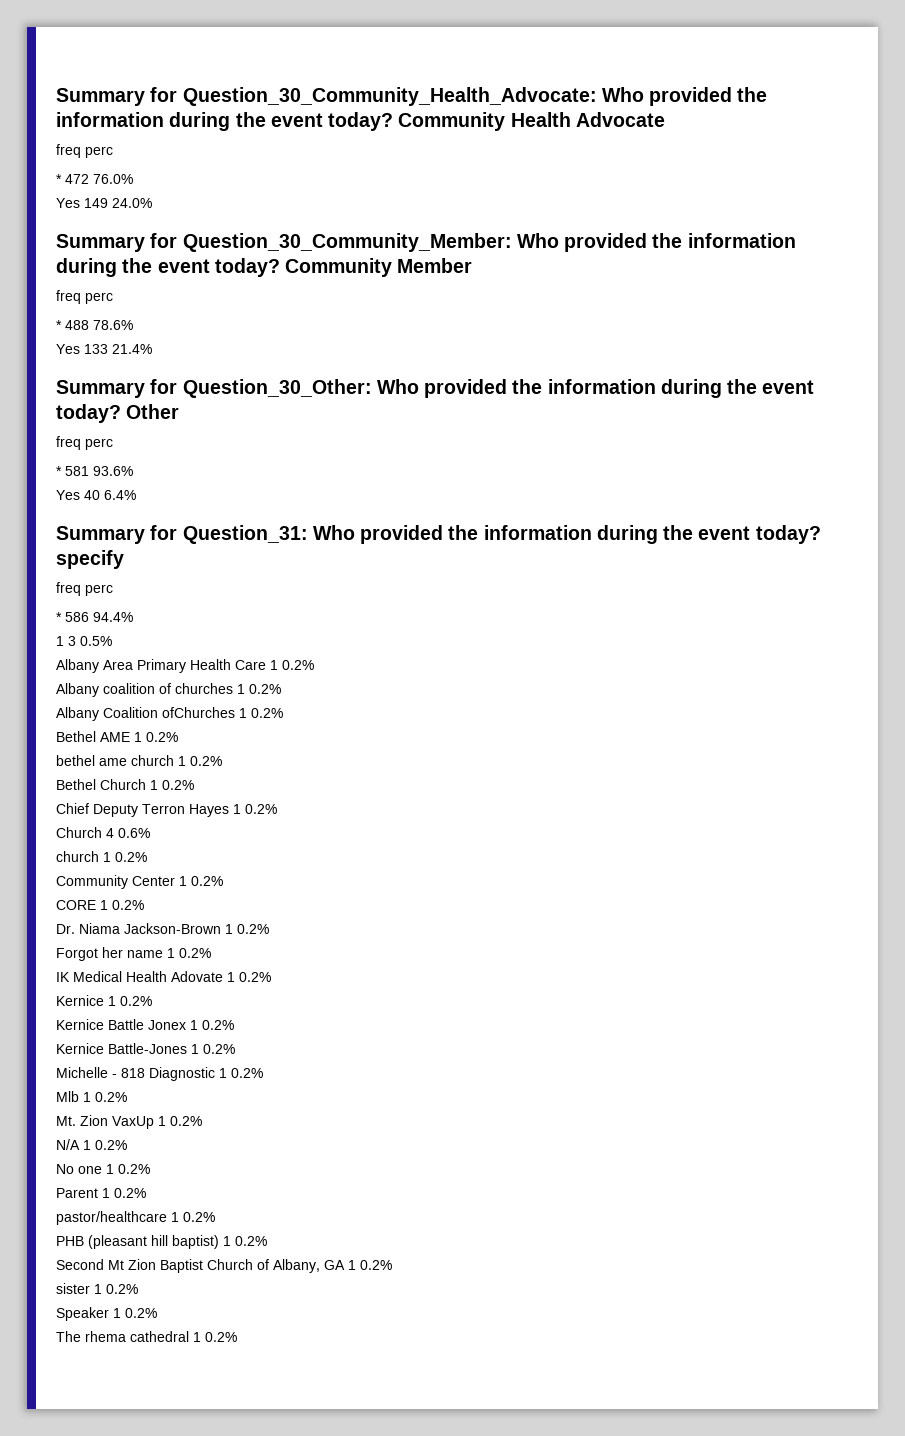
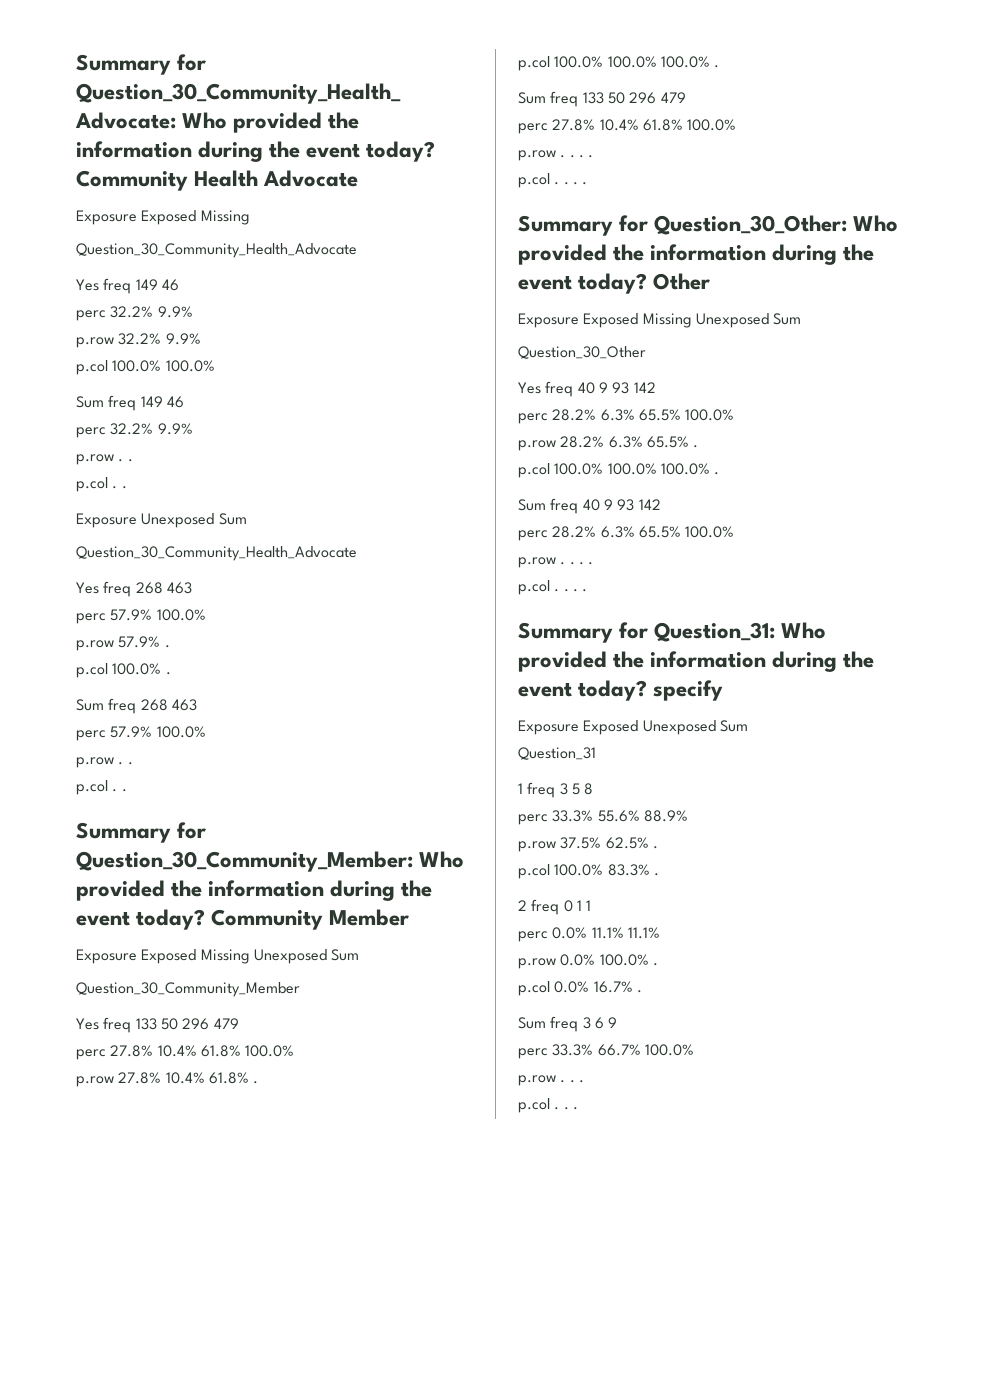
[56,144,113,158] [56,174,133,184] [56,198,152,208] freq perc // * 472 76.0% // Yes 149 24.0% -> [76,210,250,225] [76,243,357,258] [76,278,179,294] [76,306,193,321] [76,333,201,348] [76,360,215,375] [76,395,184,411] [76,423,193,438] [76,454,133,465] [76,477,127,492] [76,513,247,528] [76,546,357,561] [76,581,192,597] [76,609,206,624] [76,636,170,651] [76,663,171,678] [76,698,197,714] [76,726,206,741] [76,757,133,768] [76,780,127,795] Exposure Exposed Missing // Question_30_Community_Health_Advocate // Yes freq 149 46 // perc 32.2% 9.9% // p.row 32.2% 9.9% // p.col 100.0% 100.0% // Sum freq 149 46 // perc 32.2% 9.9% // p.row . . // p.col . . // Exposure Unexposed Sum // Question_30_Community_Health_Advocate // Yes freq 268 463 // perc 57.9% 100.0% // p.row 57.9% . // p.col 100.0% . // Sum freq 268 463 // perc 57.9% 100.0% // p.row . . // p.col . .
[56,290,113,304] [56,320,133,330] [56,344,152,354] freq perc // * 488 78.6% // Yes 133 21.4% -> [76,949,360,964] [76,982,300,997] [76,1017,239,1033] [76,1045,295,1060] [76,1072,259,1087] [518,56,720,71] [518,91,686,107] [518,119,737,134] [518,150,594,161] [518,173,588,188] Exposure Exposed Missing Unexposed Sum // Question_30_Community_Member // Yes freq 133 50 296 479 // perc 27.8% 10.4% 61.8% 100.0% // p.row 27.8% 10.4% 61.8% . // p.col 100.0% 100.0% 100.0% . // Sum freq 133 50 296 479 // perc 27.8% 10.4% 61.8% 100.0% // p.row . . . . // p.col . . . .
[56,436,113,450] [56,466,133,476] [56,490,136,500] freq perc // * 581 93.6% // Yes 40 6.4% -> [518,313,802,328] [518,346,646,359] [518,381,656,397] [518,409,735,424] [518,436,699,451] [518,463,720,478] [518,498,661,514] [518,526,735,541] [518,557,594,568] [518,580,588,595] Exposure Exposed Missing Unexposed Sum // Question_30_Other // Yes freq 40 9 93 142 // perc 28.2% 6.3% 65.5% 100.0% // p.row 28.2% 6.3% 65.5% . // p.col 100.0% 100.0% 100.0% . // Sum freq 40 9 93 142 // perc 28.2% 6.3% 65.5% 100.0% // p.row . . . . // p.col . . . .
[56,582,113,596] [56,612,133,622] [56,636,112,646] [56,659,314,673] [56,683,281,697] [56,707,283,721] [56,731,178,742] [56,755,222,766] [56,779,194,790] [56,803,277,817] [56,827,150,838] [56,851,147,862] [56,875,223,889] [56,900,144,910] [56,923,269,934] [56,947,211,961] [56,971,271,982] [56,995,152,1006] [56,1019,234,1030] [56,1043,235,1054] [56,1067,263,1081] [56,1091,127,1102] [56,1115,202,1129] [56,1139,127,1150] [56,1164,150,1174] [56,1188,146,1198] [56,1211,215,1225] [56,1235,267,1249] [56,1259,392,1273] [56,1283,138,1294] [56,1307,157,1321] [56,1331,237,1342] freq perc // * 586 94.4% // 1 3 0.5% // Albany Area Primary Health Care 1 0.2% // Albany coalition of churches 1 0.2% // Albany Coalition ofChurches 1 0.2% // Bethel AME 1 0.2% // bethel ame church 1 0.2% // Bethel Church 1 0.2% // Chief Deputy Terron Hayes 1 0.2% // Church 4 0.6% // church 1 0.2% // Community Center 1 0.2% // CORE 1 0.2% // Dr. Niama Jackson-Brown 1 0.2% // Forgot her name 1 0.2% // IK Medical Health Adovate 1 0.2% // Kernice 1 0.2% // Kernice Battle Jonex 1 0.2% // Kernice Battle-Jones 1 0.2% // Michelle - 818 Diagnostic 1 0.2% // Mlb 1 0.2% // Mt. Zion VaxUp 1 0.2% // N/A 1 0.2% // No one 1 0.2% // Parent 1 0.2% // pastor/healthcare 1 0.2% // PHB (pleasant hill baptist) 1 0.2% // Second Mt Zion Baptist Church of Albany, GA 1 0.2% // sister 1 0.2% // Speaker 1 0.2% // The rhema cathedral 1 0.2% -> [518,720,748,735] [518,747,596,760] [518,782,594,798] [518,810,688,825] [518,837,658,852] [518,864,659,879] [518,899,592,915] [518,927,660,942] [518,954,658,969] [518,981,642,996] [518,1016,618,1032] [518,1044,694,1059] [518,1075,584,1086] [518,1098,578,1113] Exposure Exposed Unexposed Sum // Question_31 // 1 freq 3 5 8 // perc 33.3% 55.6% 88.9% // p.row 37.5% 62.5% . // p.col 100.0% 83.3% . // 2 freq 0 1 1 // perc 0.0% 11.1% 11.1% // p.row 0.0% 100.0% . // p.col 0.0% 16.7% . // Sum freq 3 6 9 // perc 33.3% 66.7% 100.0% // p.row . . . // p.col . . .

